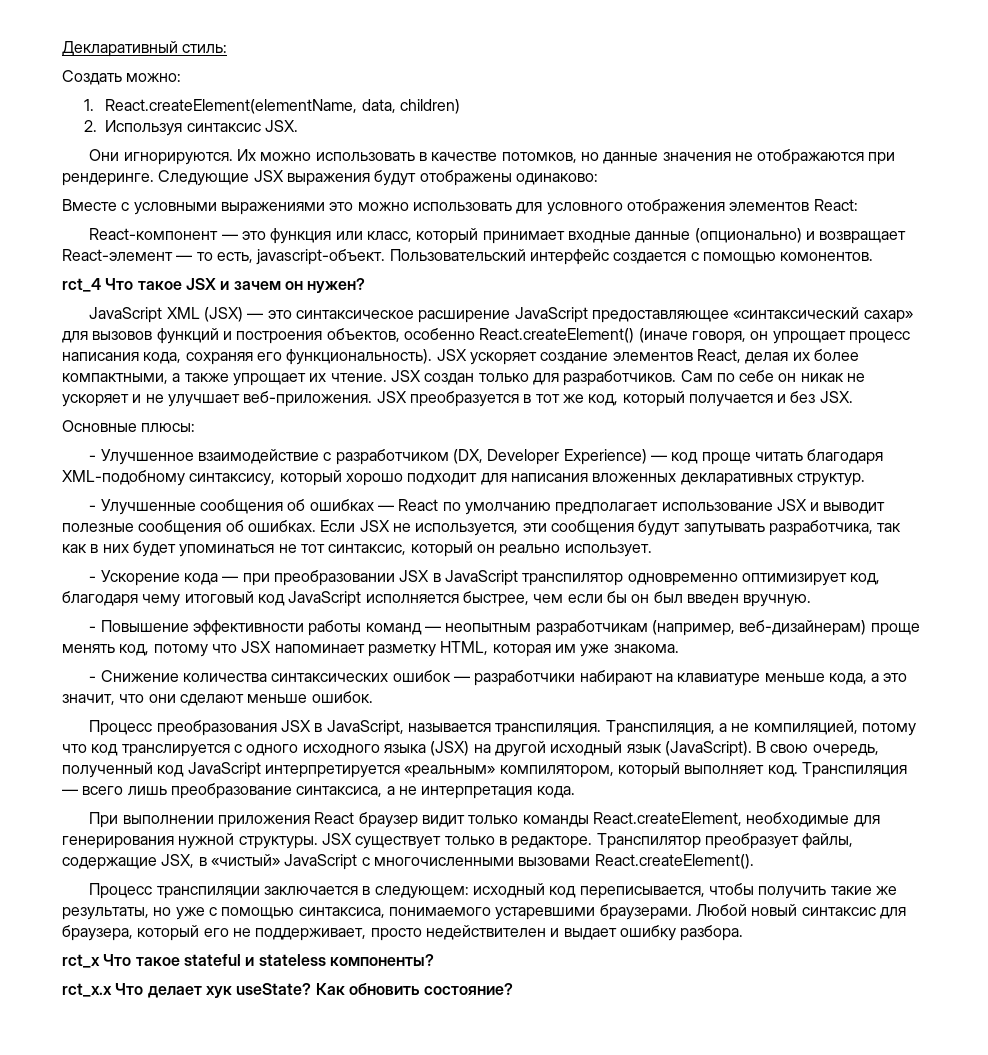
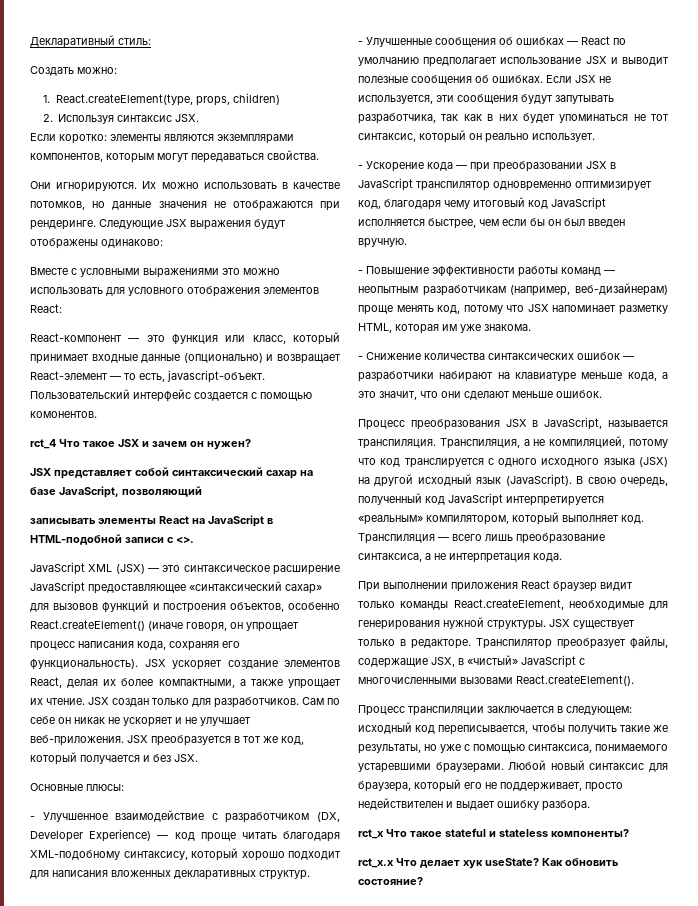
[105,99,396,114] React.createElement(elementName, data, -> [55,94,230,106] React.createElement(type, props,
(299, 126) none -> [30,133,294,144] [30,150,319,163] // Если коротко: элементы являются экземплярами компонентов, которым могут передаваться свойства.
(366, 285) none -> [30,467,313,479] [30,486,202,498] [30,515,273,527] [30,534,194,545] // JSX представляет собой синтаксический сахар на базе JavaScript, позволяющий // записывать элементы React на JavaScript в HTML-подобной записи с <>.

